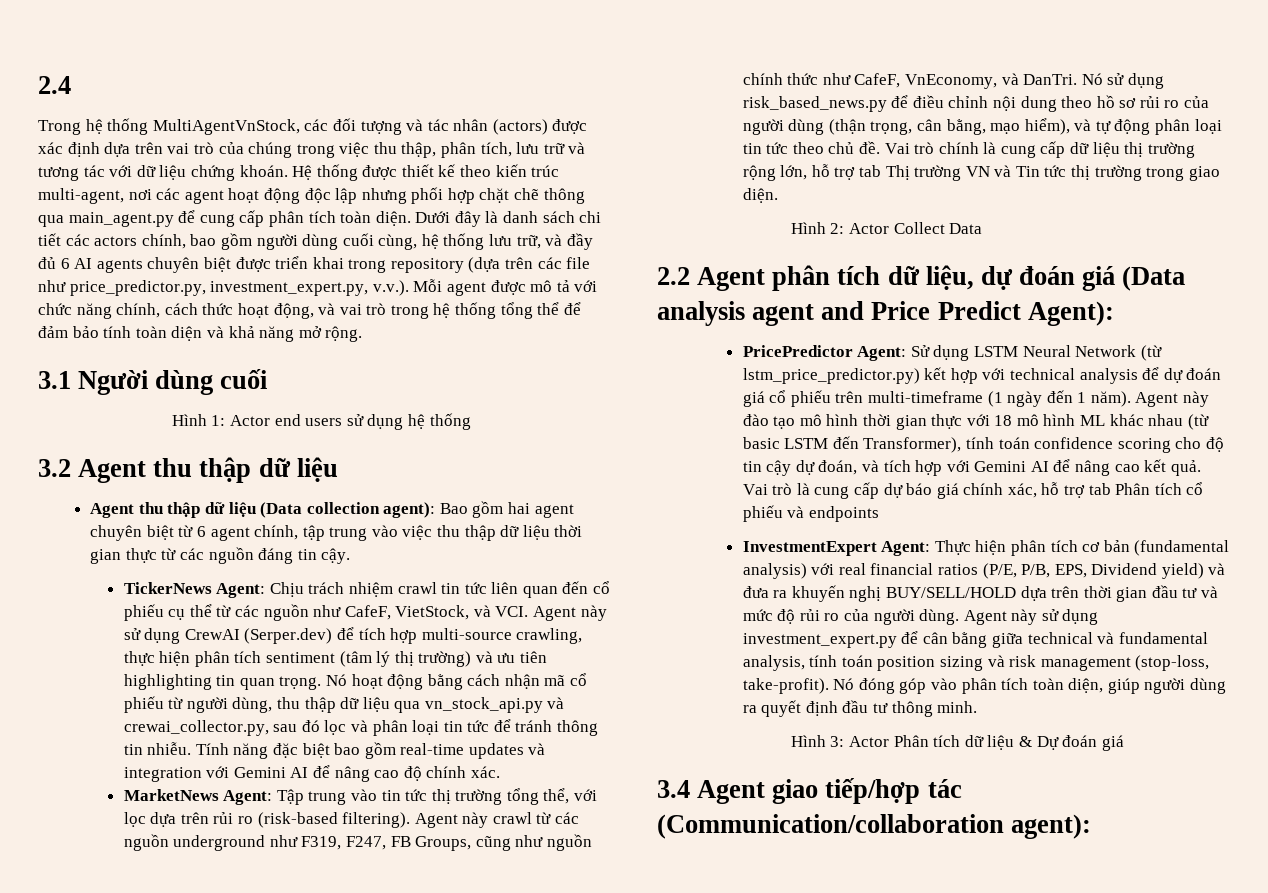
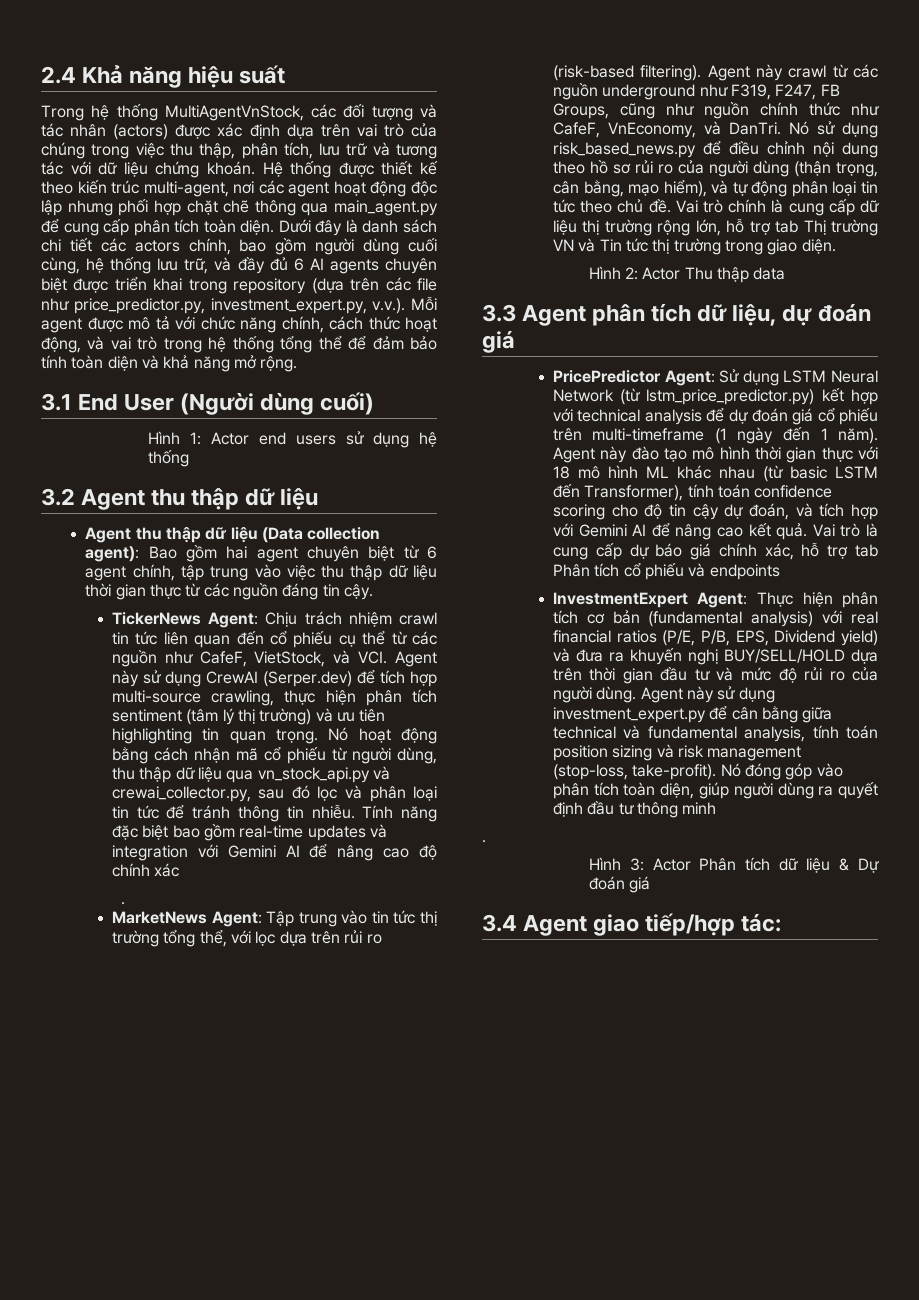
(71, 85) none -> [82,65,286,88] Khả năng hiệu suất
[78,369,268,395] Người dùng cuối -> [78,392,375,415] End User (Người dùng cuối)
[470,766,500,778] xác. -> [154,863,180,877] [121,902,126,905] xác // .
[893,222,983,234] [657,267,690,285] Collect Data // 2.2 -> [684,267,786,283] [482,304,516,322] Thu thập data // 3.3
[1122,266,1186,291] [657,301,1114,326] (Data analysis agent and Price Predict Agent): -> (515, 342) none
[937,701,978,713] minh. -> [682,802,717,814] [482,840,486,843] minh // .
[927,779,962,798] [657,814,1092,839] tác (Communication/collaboration agent): -> [741,914,782,932] tác:

